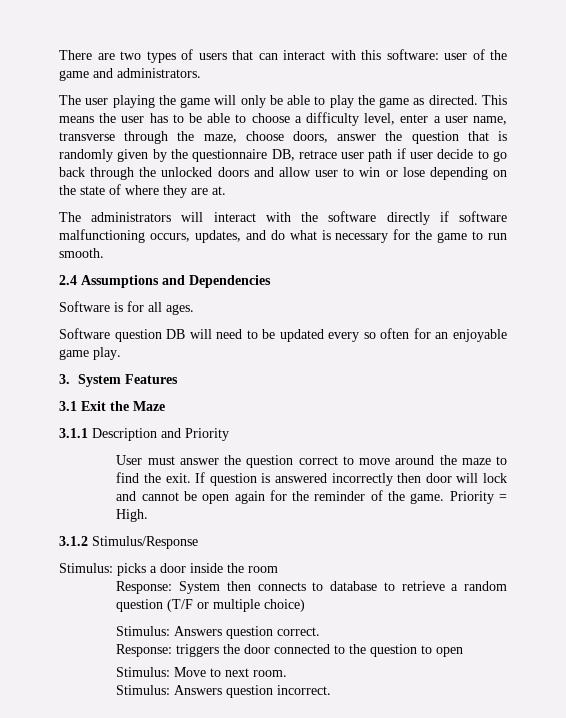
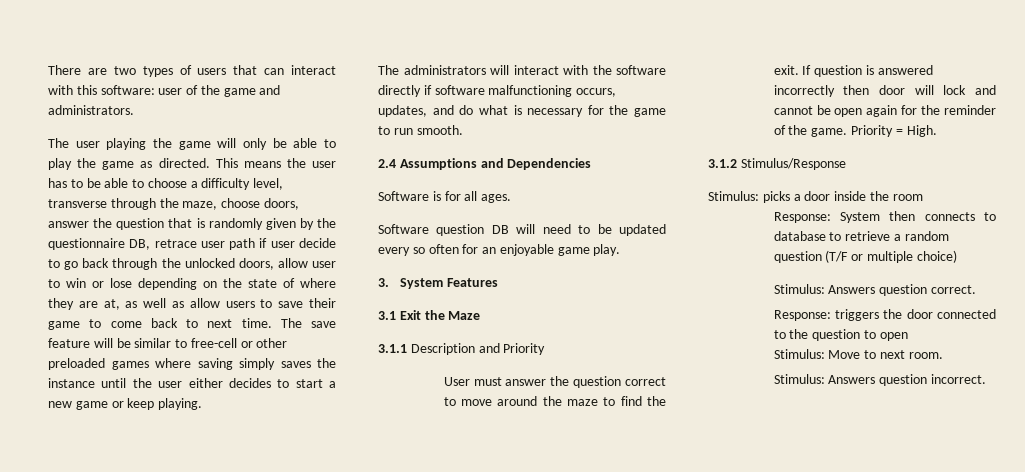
[400,114,507,125] enter a user name, -> (284, 184) none
[217,167,274,177] doors and -> [238,258,274,270] doors,
[212,186,226,195] at. -> [103,298,337,310] [48,318,336,330] [48,338,288,348] [48,358,336,370] [48,378,336,388] [48,398,203,410] at, as well as allow users to save their game to come back to next time. The save feature will be similar to free-cell or other preloaded games where saving simply saves the instance until the user either decides to start a new game or keep playing.

